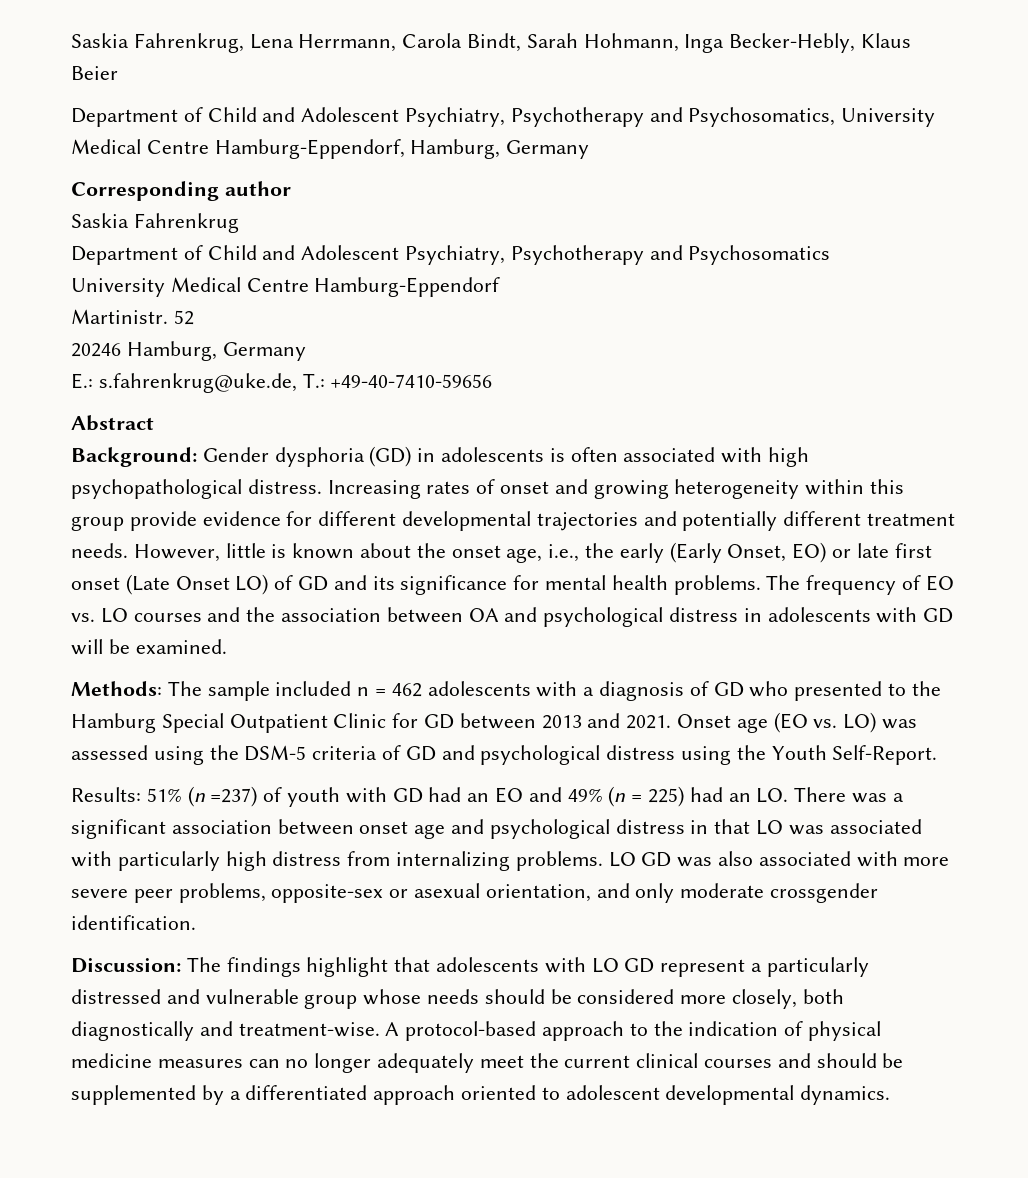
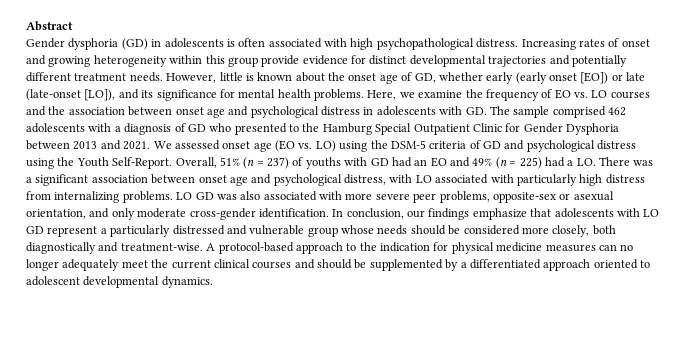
[71,33,912,53] [71,66,118,80] [71,107,936,127] [71,139,590,159] [71,181,291,201] [71,213,239,233] [71,245,831,265] [71,277,501,297] [71,309,194,325] [71,341,306,361] [71,373,493,393] Saskia Fahrenkrug, Lena Herrmann, Carola Bindt, Sarah Hohmann, Inga Becker-Hebly, Klaus Beier // Department of Child and Adolescent Psychiatry, Psychotherapy and Psychosomatics, University Medical Centre Hamburg-Eppendorf, Hamburg, Germany // Corresponding author // Saskia Fahrenkrug // Department of Child and Adolescent Psychiatry, Psychotherapy and Psychosomatics // University Medical Centre Hamburg-Eppendorf // Martinistr. 52 // 20246 Hamburg, Germany // E.: s.fahrenkrug@uke.de, T.: +49-40-7410-59656 // -> (26, 26) none
[71,447,197,467] Background: -> (73, 26) none
[318,511,397,526] different -> [369,55,407,65] distinct
[506,542,932,563] [71,574,329,595] age, i.e., the early (Early Onset, EO) or late first onset (Late Onset LO) of GD -> [379,72,646,84] [26,89,116,101] age of GD, whether early (early onset [EO]) or late (late-onset [LO]),
[766,575,801,590] The -> [367,89,483,100] Here, we examine the
[468,608,499,622] OA -> [175,107,225,118] onset age
[923,608,954,623] [71,639,227,655] [71,681,387,701] GD will be examined. // Methods: The sample included n = -> [465,106,606,118] GD. The sample comprised
[424,714,455,729] GD -> [523,123,619,135] Gender Dysphoria
[677,714,732,728] Onset -> [153,140,251,150] We assessed onset
[882,719,918,729] [71,745,148,760] was assessed -> (336, 146) none
[71,787,141,802] // Results: -> [175,157,217,168] Overall,
[210,786,341,807] =237) of youth -> [256,157,341,169] = 237) of youths
[728,793,751,802] an -> [567,160,574,166] a
[615,819,824,835] distress in that LO was -> [344,174,432,185] distress, with LO
[770,883,879,903] crossgender -> [189,208,256,220] cross-gender
[71,957,389,977] // Discussion: The findings highlight -> [332,208,527,220] In conclusion, our findings emphasize
[784,1021,804,1036] of -> [433,242,449,251] for

